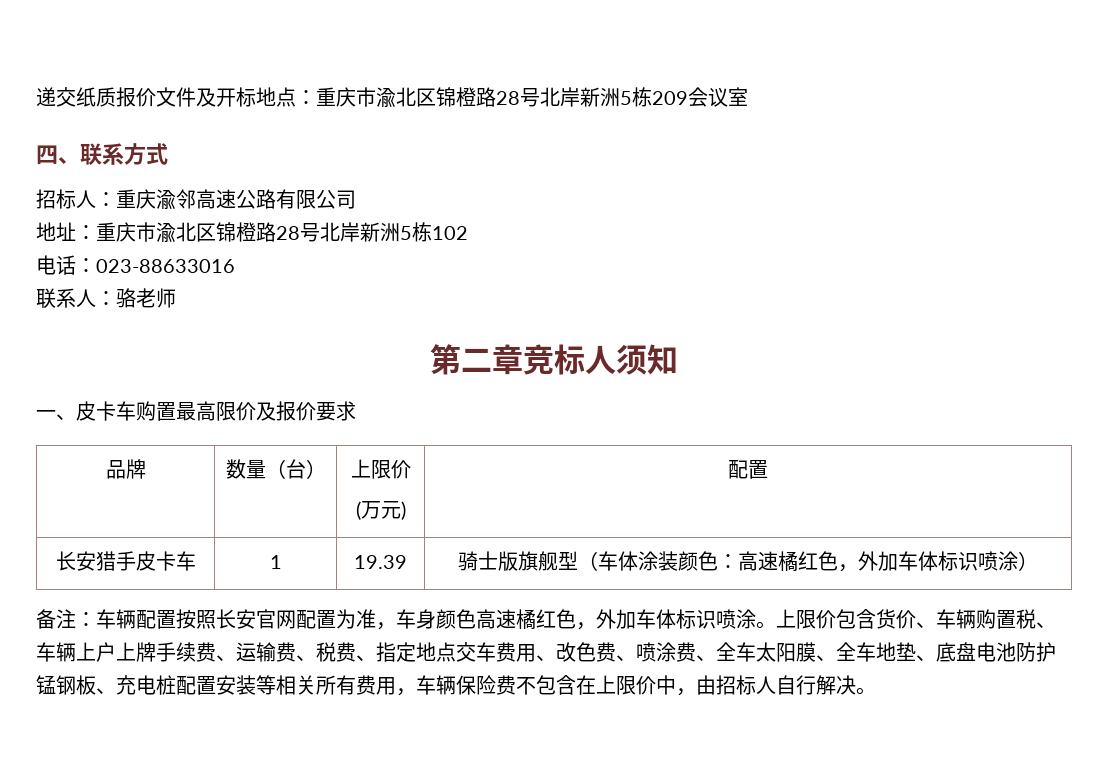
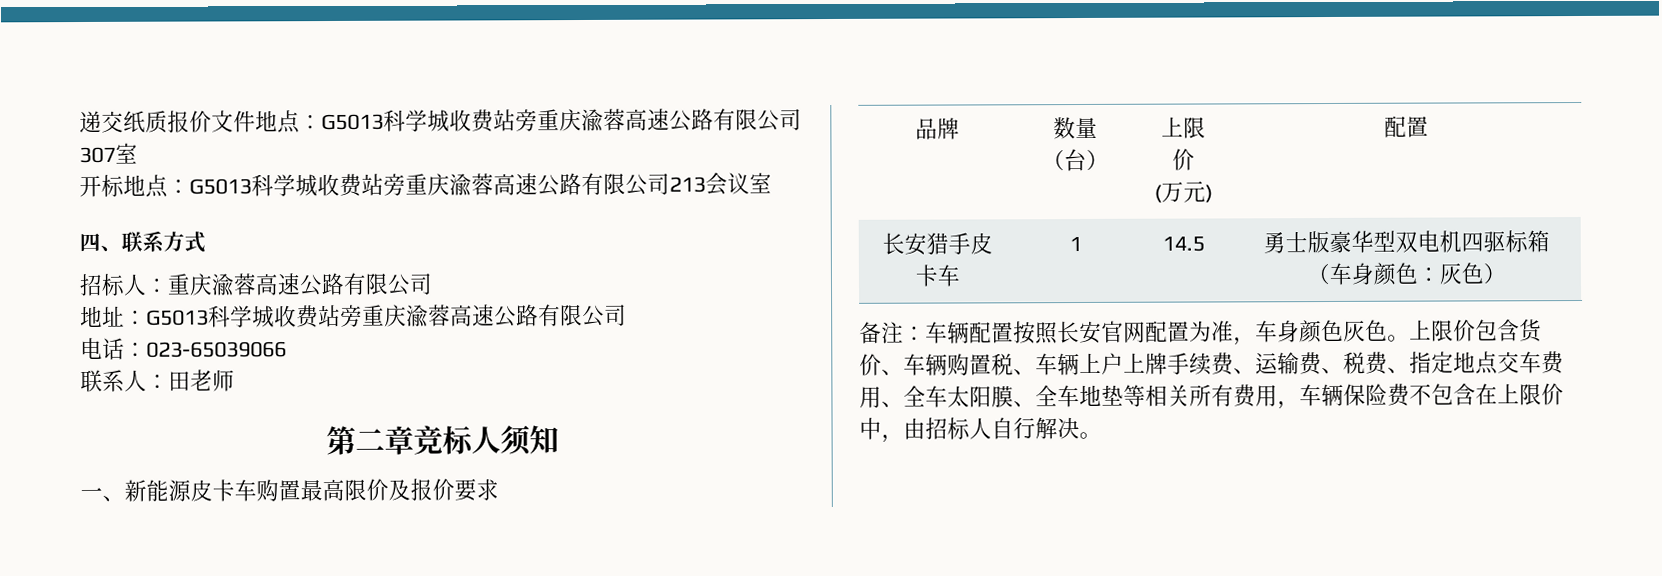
[196,87,688,108] 及开标地点：重庆市渝北区锦橙路28号北岸新洲5栋209 -> [255,108,802,134] [79,142,138,164] [79,172,706,198] 地点：G5013科学城收费站旁重庆渝蓉高速公路有限公司307室 // 开标地点：G5013科学城收费站旁重庆渝蓉高速公路有限公司213
[176,189,196,209] 邻 -> [233,273,257,296] 蓉
[96,222,468,243] 重庆市渝北区锦橙路28号北岸新洲5栋102 -> [146,303,627,329] G5013科学城收费站旁重庆渝蓉高速公路有限公司
[96,259,235,273] 023-88633016 -> [146,341,287,358] 023-65039066
[116,288,136,308] 骆 -> [168,371,191,392] 田
(76, 417) none -> [124,479,192,502] 新能源
[354,555,407,569] [458,551,1018,572] 19.39 | 骑士版旗舰型（车体涂装颜色：高速橘红色，外加车体标识喷涂 -> [1162,236,1205,252] [1262,230,1550,254] [1306,262,1484,286] 14.5 | 勇士版豪华型双电机四驱标箱（车身颜色：灰色
[476,609,756,630] 高速橘红色，外加车体标识喷涂 -> [1343,319,1388,342] 灰色
[556,642,716,662] 改色费、喷涂费、 -> (904, 404) none
[916,642,1056,662] [36,675,256,695] 、底盘电池防护锰钢板、充电桩配置安装 -> (1124, 395) none

